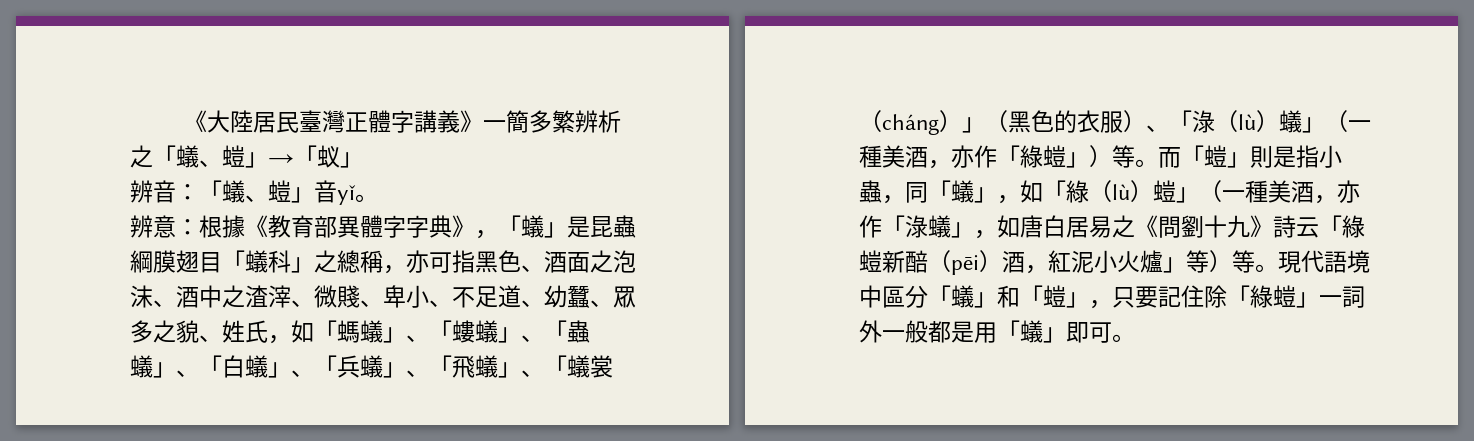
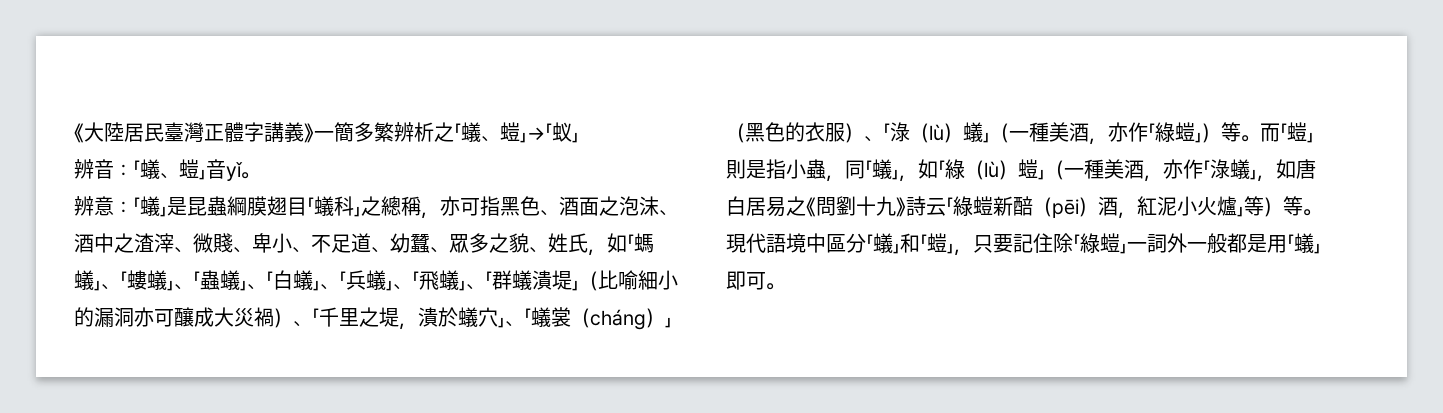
[199,215,498,239] 根據《教育部異體字字典》， -> (133, 207) none
(567, 365) none -> [492,270,678,291] [74,307,531,330] 群蟻潰堤」（比喻細小的漏洞亦可釀成大災禍）、「千里之堤，潰於蟻穴」、「

